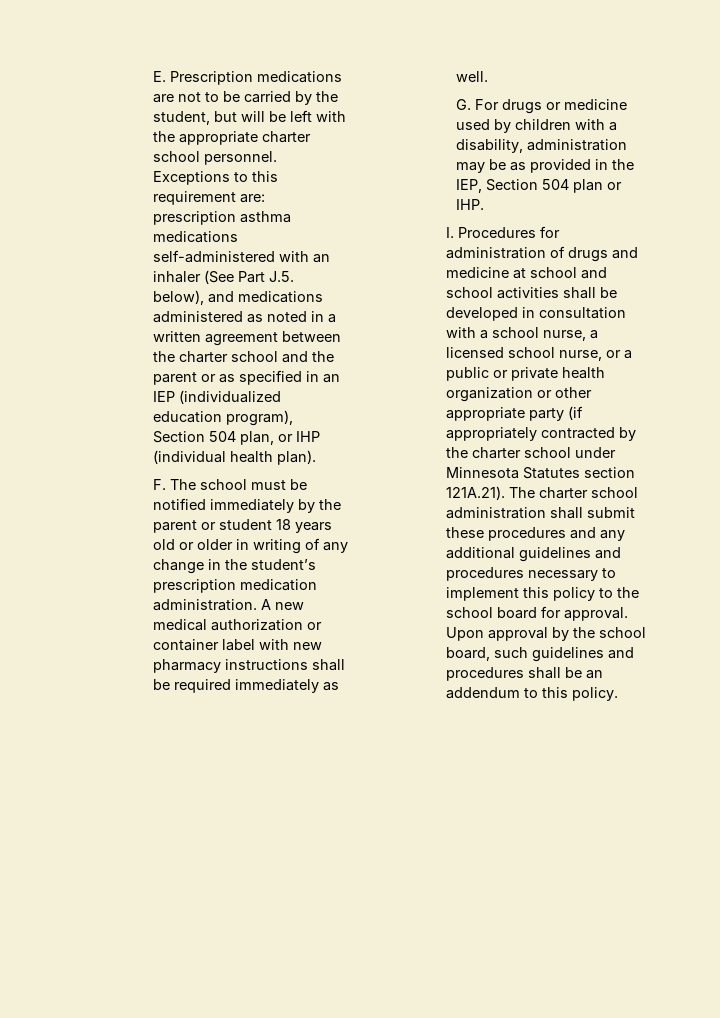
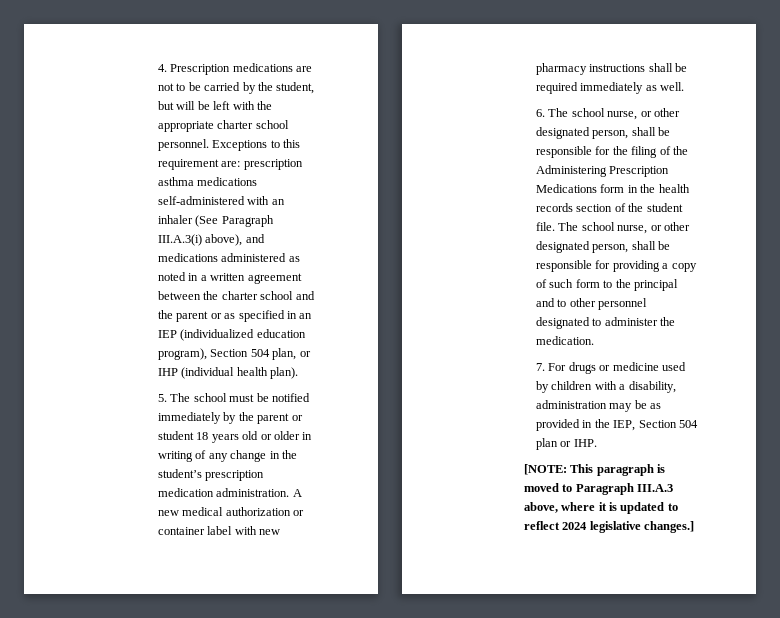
[152,71,166,82] E. -> [158,64,167,72] 4.
[237,271,294,283] [152,290,204,305] Part J.5. below), -> [221,215,274,227] [158,234,243,246] Paragraph III.A.3(i) above),
[152,479,166,490] F. -> [158,394,167,402] 5.
[455,99,471,110] G. -> [536,108,680,120] [536,127,671,139] [536,146,688,158] [536,165,670,177] [536,184,690,193] [536,203,683,212] [536,222,690,234] [536,241,671,253] [536,260,697,272] [536,279,678,291] [536,298,648,310] [536,317,676,329] [536,336,594,345] [536,363,545,371] 6. The school nurse, or other designated person, shall be responsible for the filing of the Administering Prescription Medications form in the health records section of the student file. The school nurse, or other designated person, shall be responsible for providing a copy of such form to the principal and to other personnel designated to administer the medication. // 7.
[445,226,560,238] [445,246,638,262] [445,267,607,279] [445,287,617,299] [445,307,626,321] [445,327,598,341] [445,347,632,361] [445,367,605,381] [445,387,592,402] [445,406,583,421] [445,427,636,441] [445,447,616,459] [445,467,635,479] [445,486,638,500] [445,507,635,519] [445,527,625,541] [445,547,621,562] [445,567,616,581] [445,587,639,601] [445,606,628,621] [445,627,646,641] [445,647,634,662] [445,667,603,681] [445,687,618,701] I. Procedures for administration of drugs and medicine at school and school activities shall be developed in consultation with a school nurse, a licensed school nurse, or a public or private health organization or other appropriate party (if appropriately contracted by the charter school under Minnesota Statutes section 121A.21). The charter school administration shall submit these procedures and any additional guidelines and procedures necessary to implement this policy to the school board for approval. Upon approval by the school board, such guidelines and procedures shall be an addendum to this policy. -> [523,464,666,476] [523,483,674,495] [523,502,678,514] [523,521,695,533] [NOTE: This paragraph is moved to Paragraph III.A.3 above, where it is updated to reflect 2024 legislative changes.]

